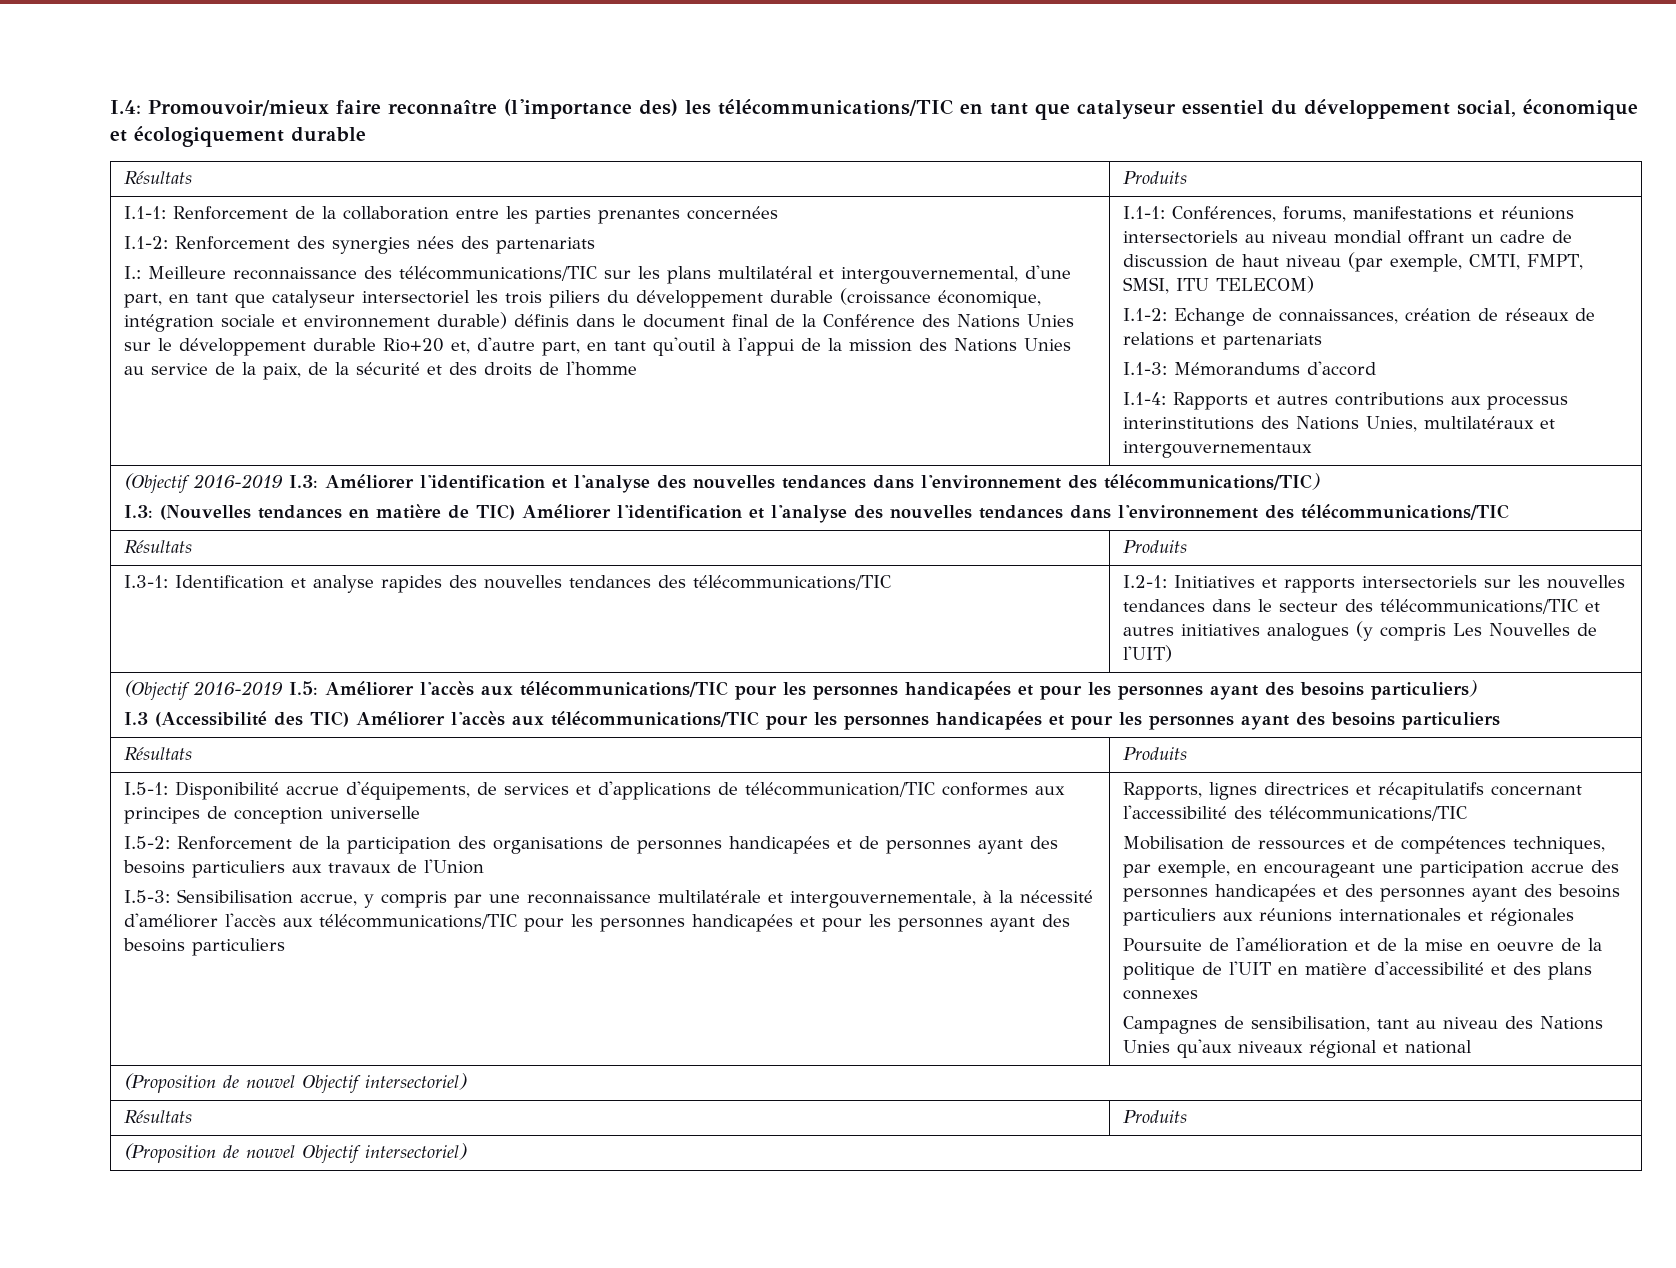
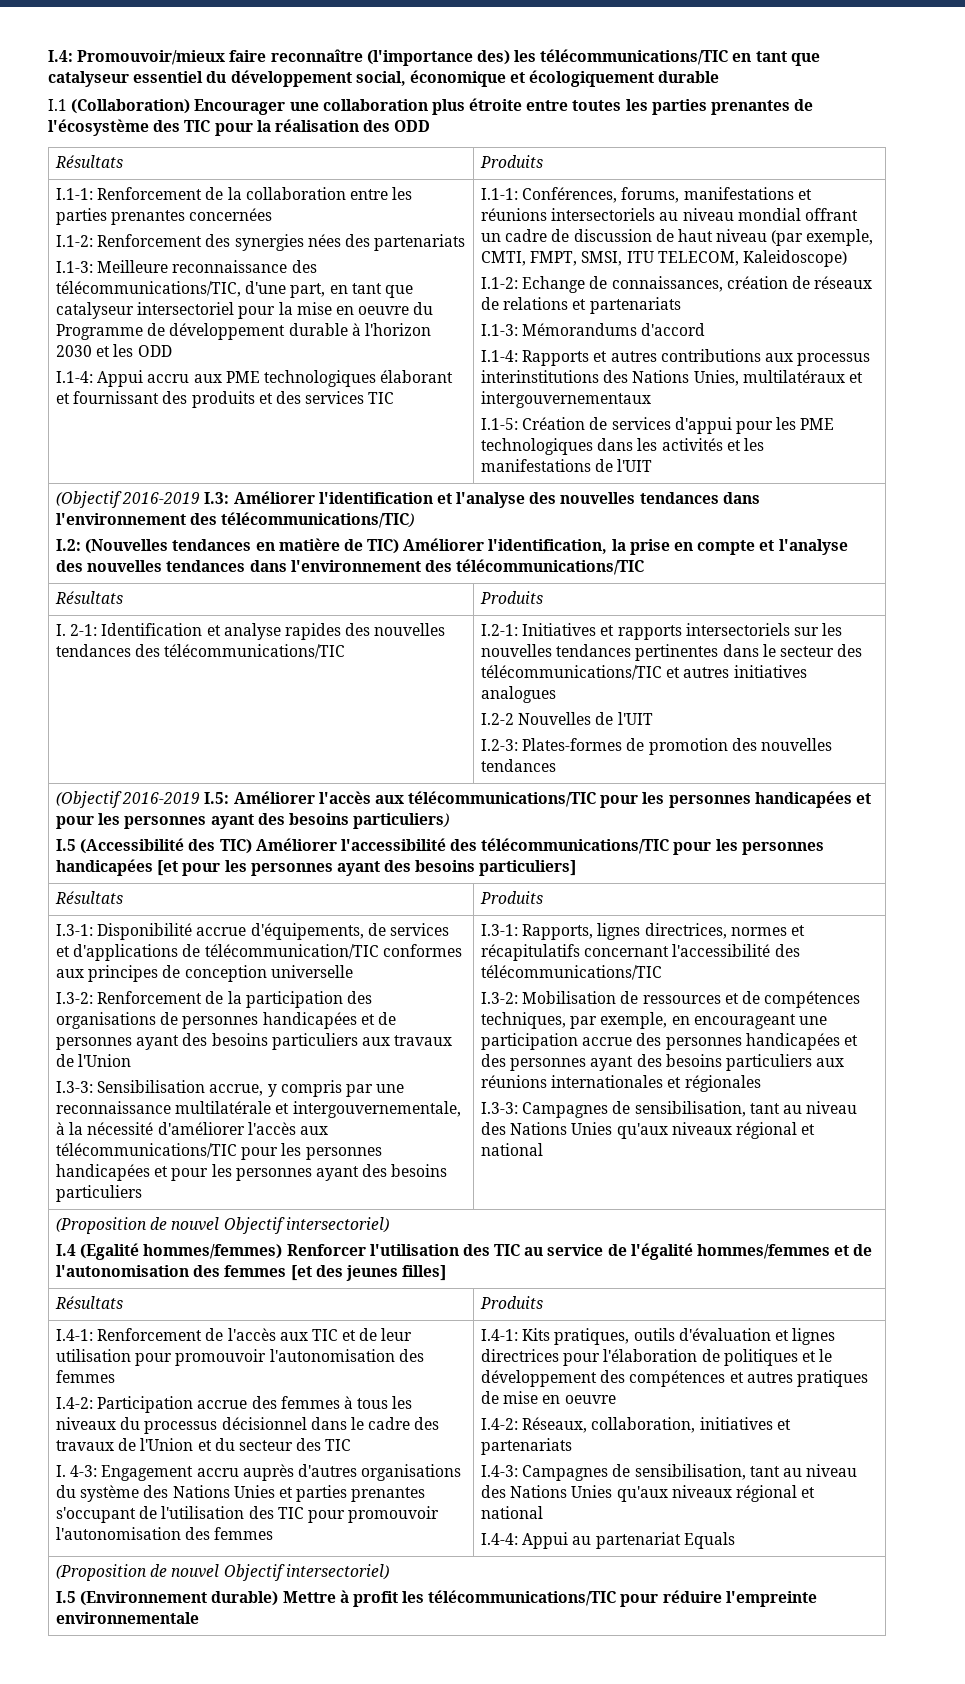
(366, 134) none -> [48,98,814,115] [48,119,431,136] // I.1 (Collaboration) Encourager une collaboration plus étroite entre toutes les parties prenantes de l'écosystème des TIC pour la réalisation des ODD
[123,266,141,279] I.: -> [55,261,93,273] I.1-3:
[398,266,1018,284] télécommunications/TIC sur les plans multilatéral et intergouvernemental, -> [55,281,241,297] télécommunications/TIC,
[475,288,1041,308] [123,312,1074,332] [123,337,1071,356] [123,361,637,380] les trois piliers du développement durable (croissance économique, intégration sociale et environnement durable) définis dans le document final de la Conférence des Nations Unies sur le développement durable Rio+20 et, d'autre part, en tant qu'outil à l'appui de la mission des Nations Unies au service de la paix, de la sécurité et des droits de l'homme -> [238,302,434,319] [55,323,431,340] [55,344,172,357] [55,370,454,387] [55,391,395,408] pour la mise en oeuvre du Programme de développement durable à l'horizon 2030 et les ODD // I.1-4: Appui accru aux PME technologiques élaborant et fournissant des produits et des services TIC
[1215,276,1314,293] TELECOM) -> [657,250,847,267] TELECOM, Kaleidoscope)
(1312, 449) none -> [480,417,835,434] [480,438,764,455] [480,459,653,472] // I.1-5: Création de services d'appui pour les PME technologiques dans les activités et les manifestations de l'UIT
[123,505,153,518] I.3: -> [55,539,81,551] I.2:
[616,505,742,519] l'identification -> [488,539,756,555] l'identification, la prise en compte
[123,575,168,588] I.3-1: -> [55,624,98,636] I. 2-1:
(1205, 605) none -> [635,644,719,661] pertinentes
[1355,621,1597,641] [1122,645,1172,662] (y compris Les Nouvelles de l'UIT) -> [480,712,653,725] [480,738,832,755] [480,759,556,772] // I.2-2 Nouvelles de l'UIT // I.2-3: Plates-formes de promotion des nouvelles tendances
[123,712,148,725] I.3 -> [55,839,76,851] I.5
[450,711,1500,730] [123,747,192,761] [1122,747,1187,760] [123,782,168,795] l'accès aux télécommunications/TIC pour les personnes handicapées et pour les personnes ayant des besoins particuliers // Résultats | Produits // I.5-1: -> [340,838,824,855] [55,859,577,876] [54,891,123,904] [479,891,543,904] [55,924,93,936] l'accessibilité des télécommunications/TIC pour les personnes handicapées [et pour les personnes ayant des besoins particuliers] // Résultats | Produits // I.3-1:
[123,836,170,849] I.5-2: -> [55,992,93,1004] I.3-2:
[123,890,170,903] I.5-3: -> [55,1081,93,1093] I.3-3:
(285, 947) none -> [480,924,518,936] I.3-1:
[1263,782,1349,795] directrices -> [644,923,787,939] directrices, normes
(1468, 813) none -> [480,992,518,1004] I.3-2:
[1122,937,1602,952] [1122,961,1592,980] [1122,990,1198,1000] Poursuite de l'amélioration et de la mise en oeuvre de la politique de l'UIT en matière d'accessibilité et des plans connexes // -> [480,1102,518,1114] I.3-3:
[123,1110,192,1124] [1122,1110,1187,1123] [123,1143,467,1163] // Résultats | Produits // (Proposition de nouvel Objectif intersectoriel) -> [55,1243,873,1260] [55,1265,447,1281] [54,1296,123,1309] [479,1296,543,1309] [55,1328,413,1341] [55,1349,424,1366] [55,1370,115,1383] [55,1396,413,1413] [55,1417,440,1434] [55,1438,352,1451] [55,1464,462,1481] [55,1485,426,1502] [55,1506,440,1523] [55,1527,274,1540] [480,1328,836,1345] [480,1349,833,1366] [480,1370,868,1387] [480,1391,616,1404] [480,1417,791,1433] [480,1438,572,1455] [480,1464,858,1481] [480,1485,816,1502] [480,1506,543,1519] [480,1532,735,1549] [55,1564,389,1581] [55,1590,817,1607] [55,1612,199,1624] // I.4 (Egalité hommes/femmes) Renforcer l'utilisation des TIC au service de l'égalité hommes/femmes et de l'autonomisation des femmes [et des jeunes filles] // Résultats | Produits // I.4-1: Renforcement de l'accès aux TIC et de leur utilisation pour promouvoir l'autonomisation des femmes // I.4-2: Participation accrue des femmes à tous les niveaux du processus décisionnel dans le cadre des travaux de l'Union et du secteur des TIC // I. 4-3: Engagement accru auprès d'autres organisations du système des Nations Unies et parties prenantes s'occupant de l'utilisation des TIC pour promouvoir l'autonomisation des femmes | I.4-1: Kits pratiques, outils d'évaluation et lignes directrices pour l'élaboration de politiques et le développement des compétences et autres pratiques de mise en oeuvre // I.4-2: Réseaux, collaboration, initiatives et partenariats // I.4-3: Campagnes de sensibilisation, tant au niveau des Nations Unies qu'aux niveaux régional et national // I.4-4: Appui au partenariat Equals // (Proposition de nouvel Objectif intersectoriel) // I.5 (Environnement durable) Mettre à profit les télécommunications/TIC pour réduire l'empreinte environnementale

